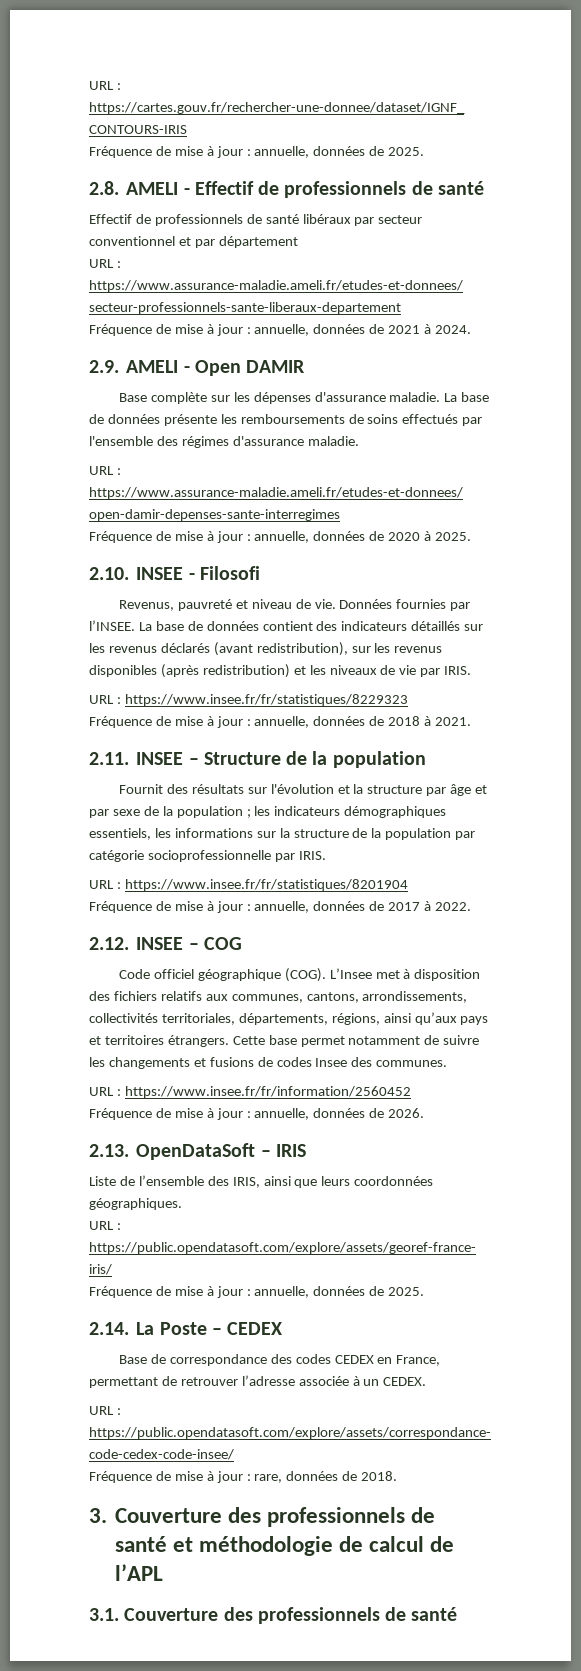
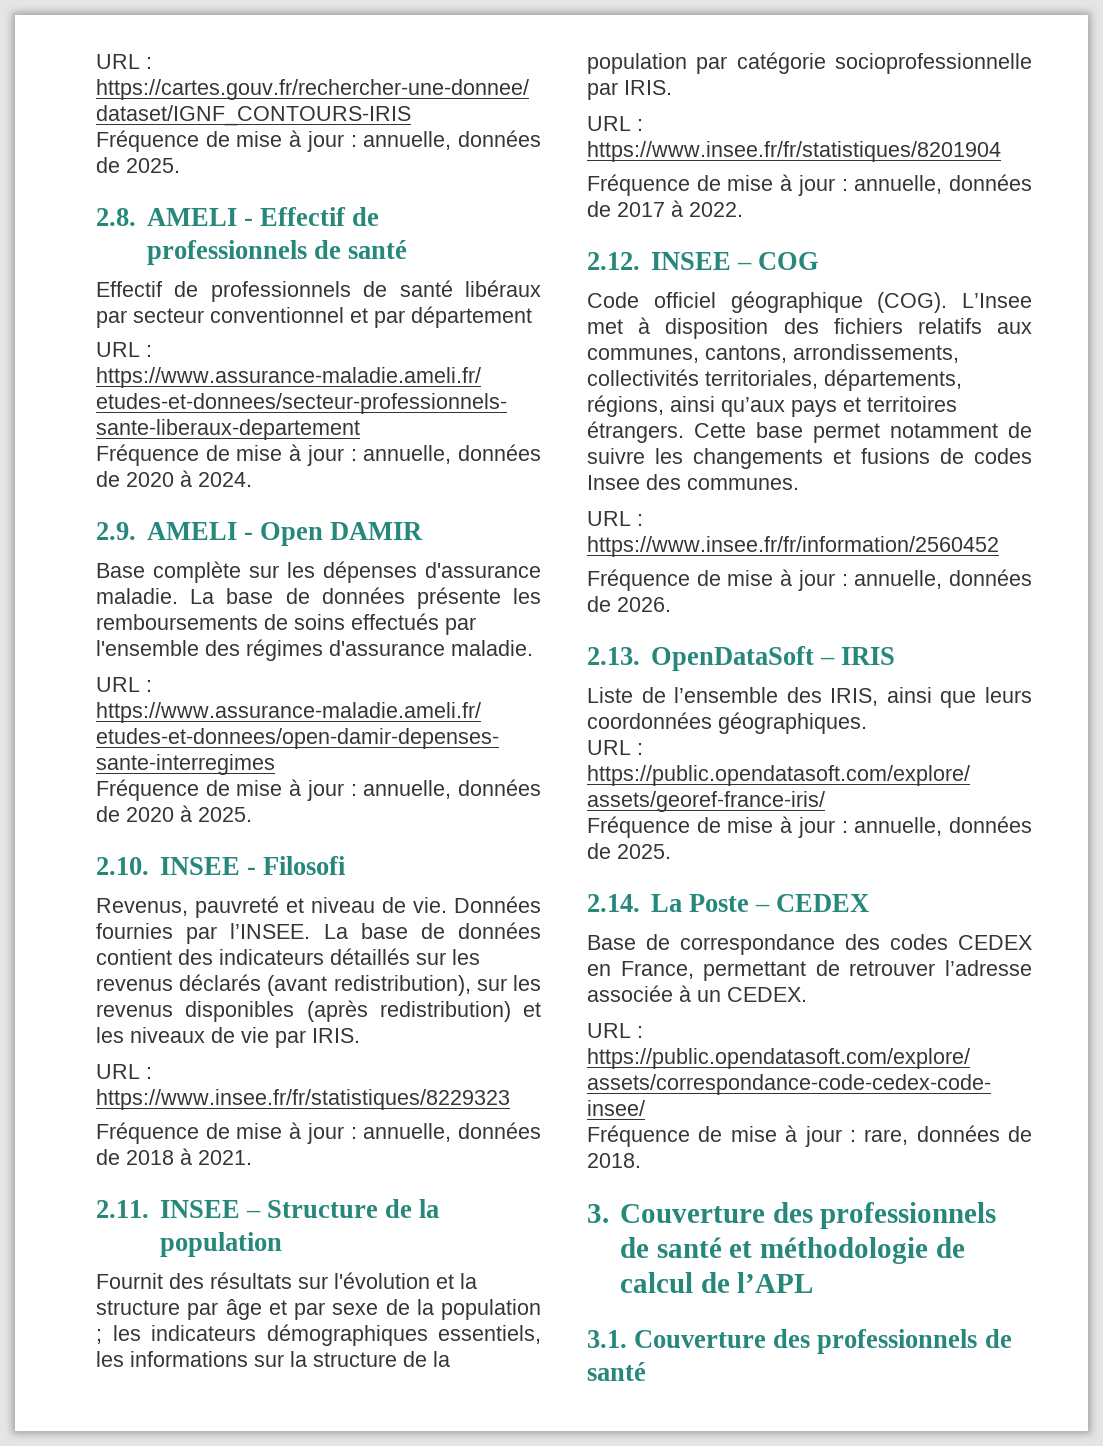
[388,325,421,334] 2021 -> [126,472,174,487] 2020

